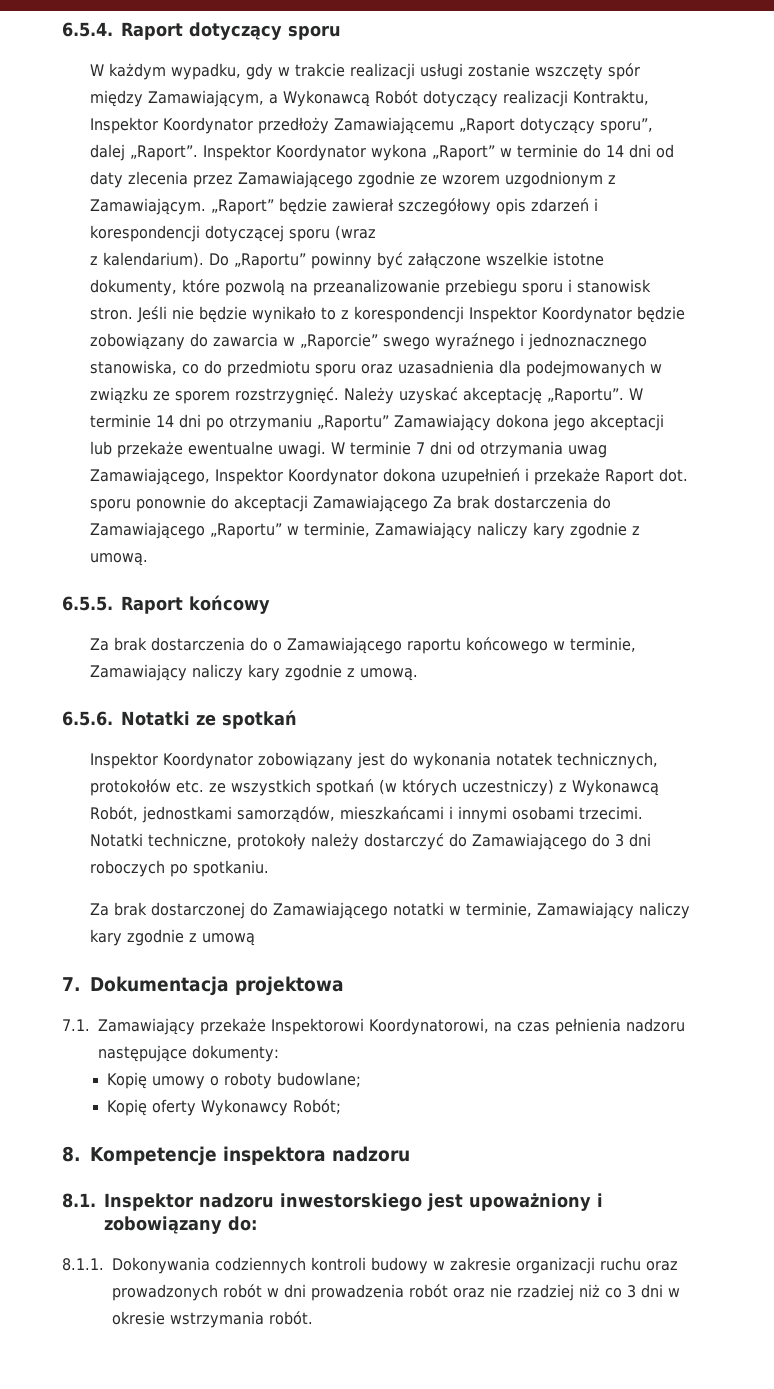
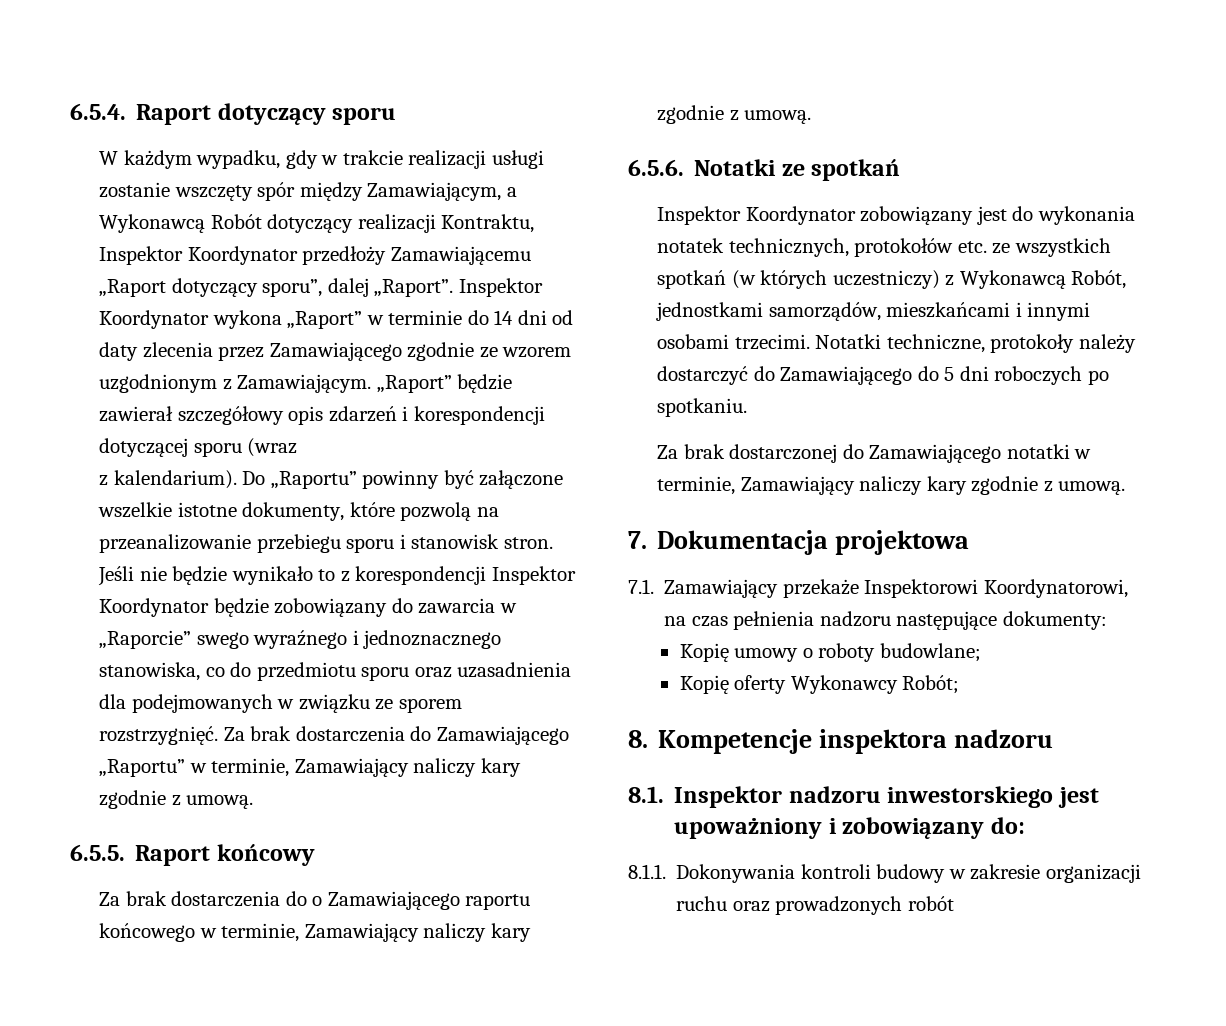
[343,387,643,404] [89,414,664,431] [89,441,607,458] [89,468,688,485] [89,495,428,512] Należy uzyskać akceptację „Raportu”. W terminie 14 dni po otrzymaniu „Raportu” Zamawiający dokona jego akceptacji lub przekaże ewentualne uwagi. W terminie 7 dni od otrzymania uwag Zamawiającego, Inspektor Koordynator dokona uzupełnień i przekaże Raport dot. sporu ponownie do akceptacji Zamawiającego -> (219, 735) none
[614,834,624,847] 3 -> [944,367,955,381] 5
[201,933,255,946] umową -> [1058,481,1126,495] umową.
[215,1257,306,1274] codziennych -> (796, 873) none
[267,1284,680,1301] [112,1311,313,1328] w dni prowadzenia robót oraz nie rzadziej niż co 3 dni w okresie wstrzymania robót. -> (954, 903) none

